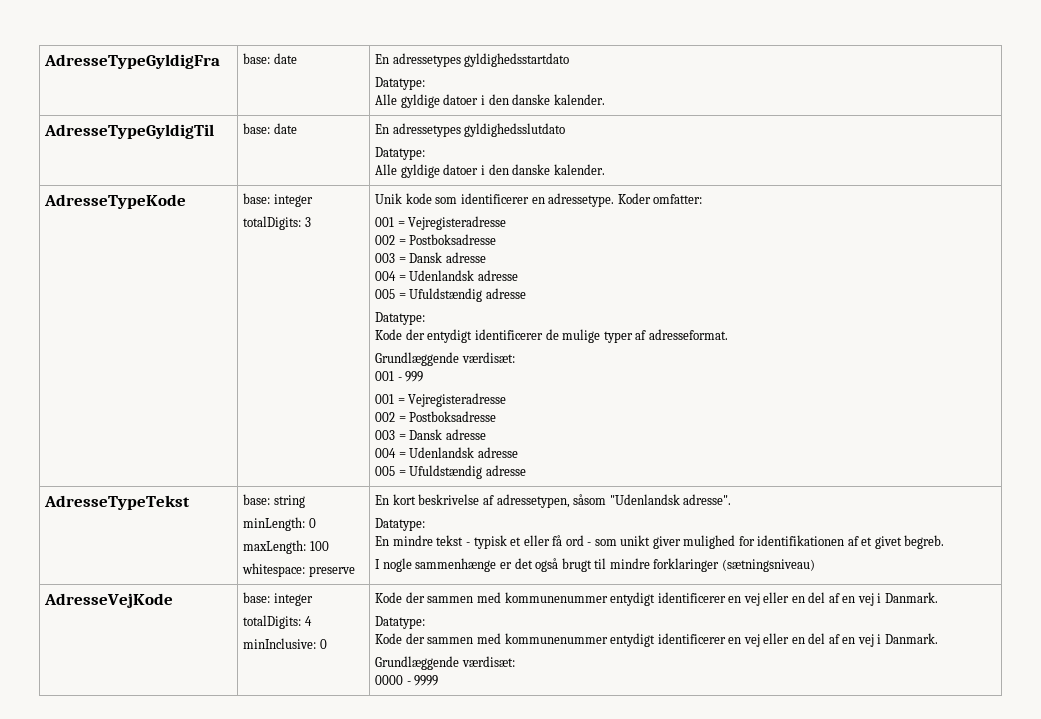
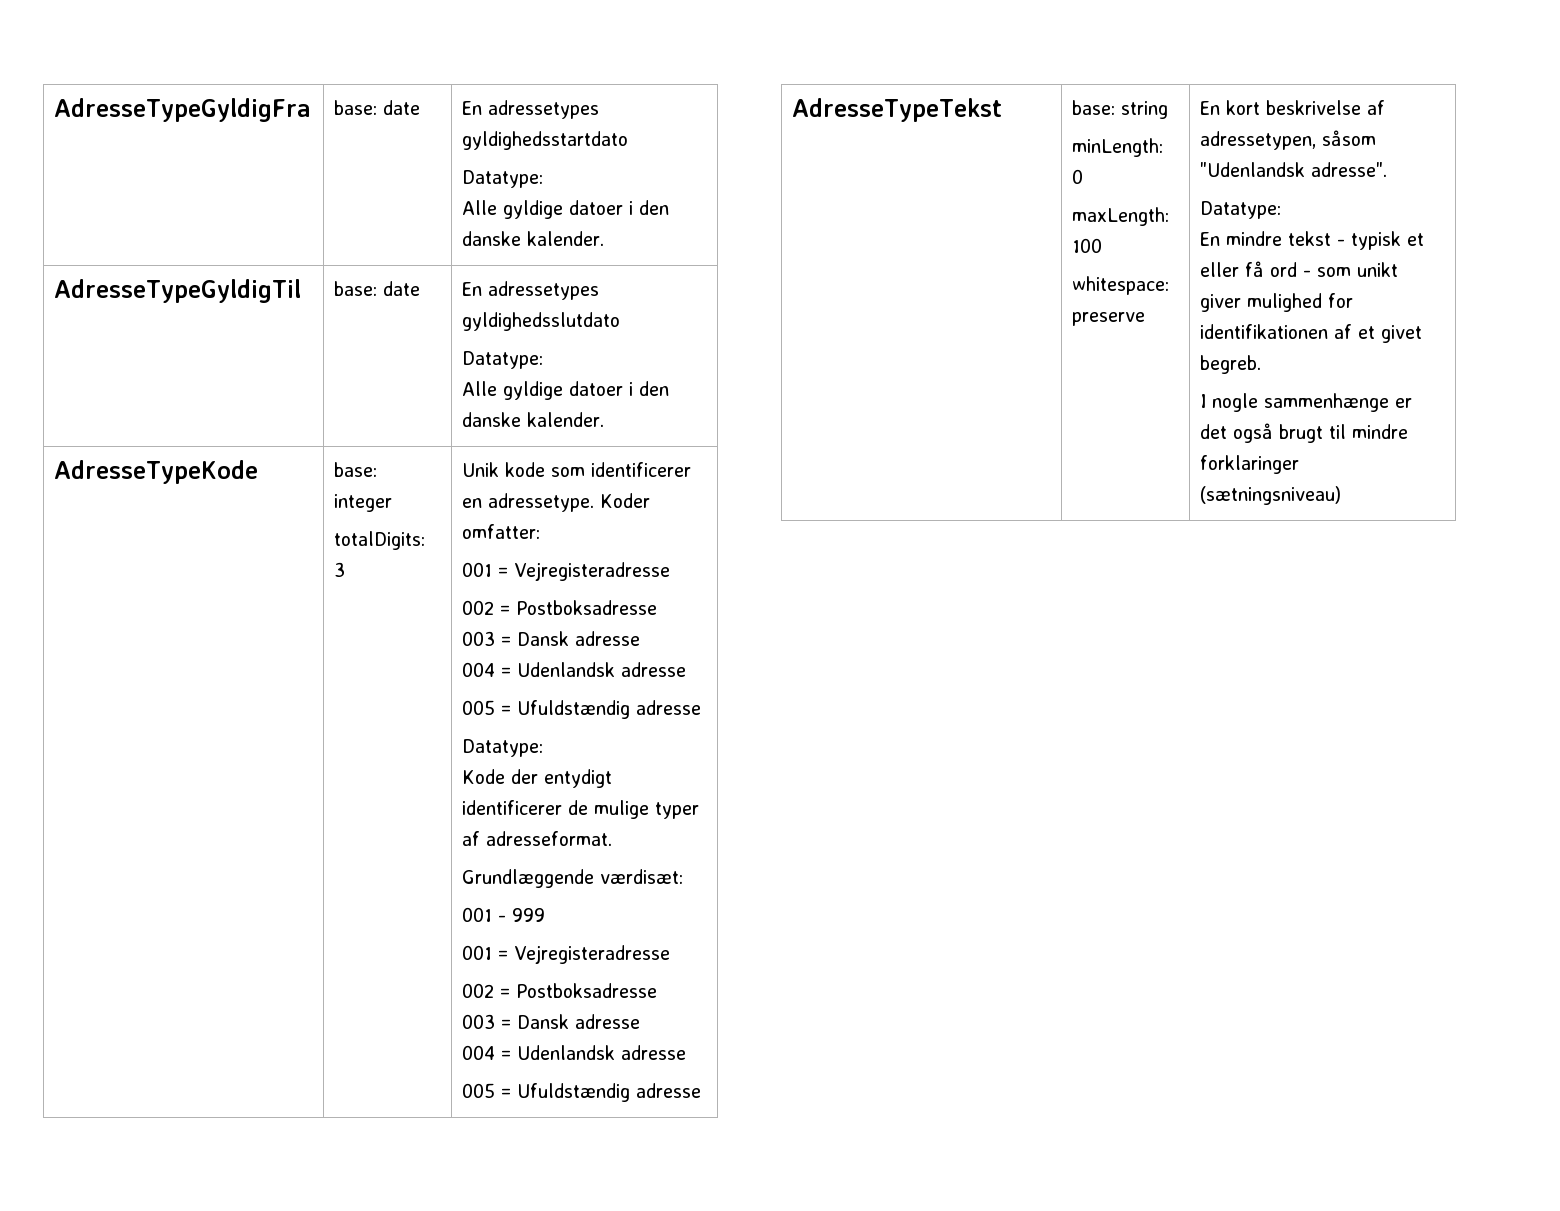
[44,593,174,608] [243,592,313,606] [243,615,312,629] [243,638,327,649] [375,592,938,606] [375,616,426,629] [375,633,938,647] [375,656,515,670] [375,675,439,686] // AdresseVejKode | base: integer // totalDigits: 4 // minInclusive: 0 | Kode der sammen med kommunenummer entydigt identificerer en vej eller en del af en vej i Danmark. // Datatype: // Kode der sammen med kommunenummer entydigt identificerer en vej eller en del af en vej i Danmark. // Grundlæggende værdisæt: // 0000 - 9999 -> (1342, 495) none

